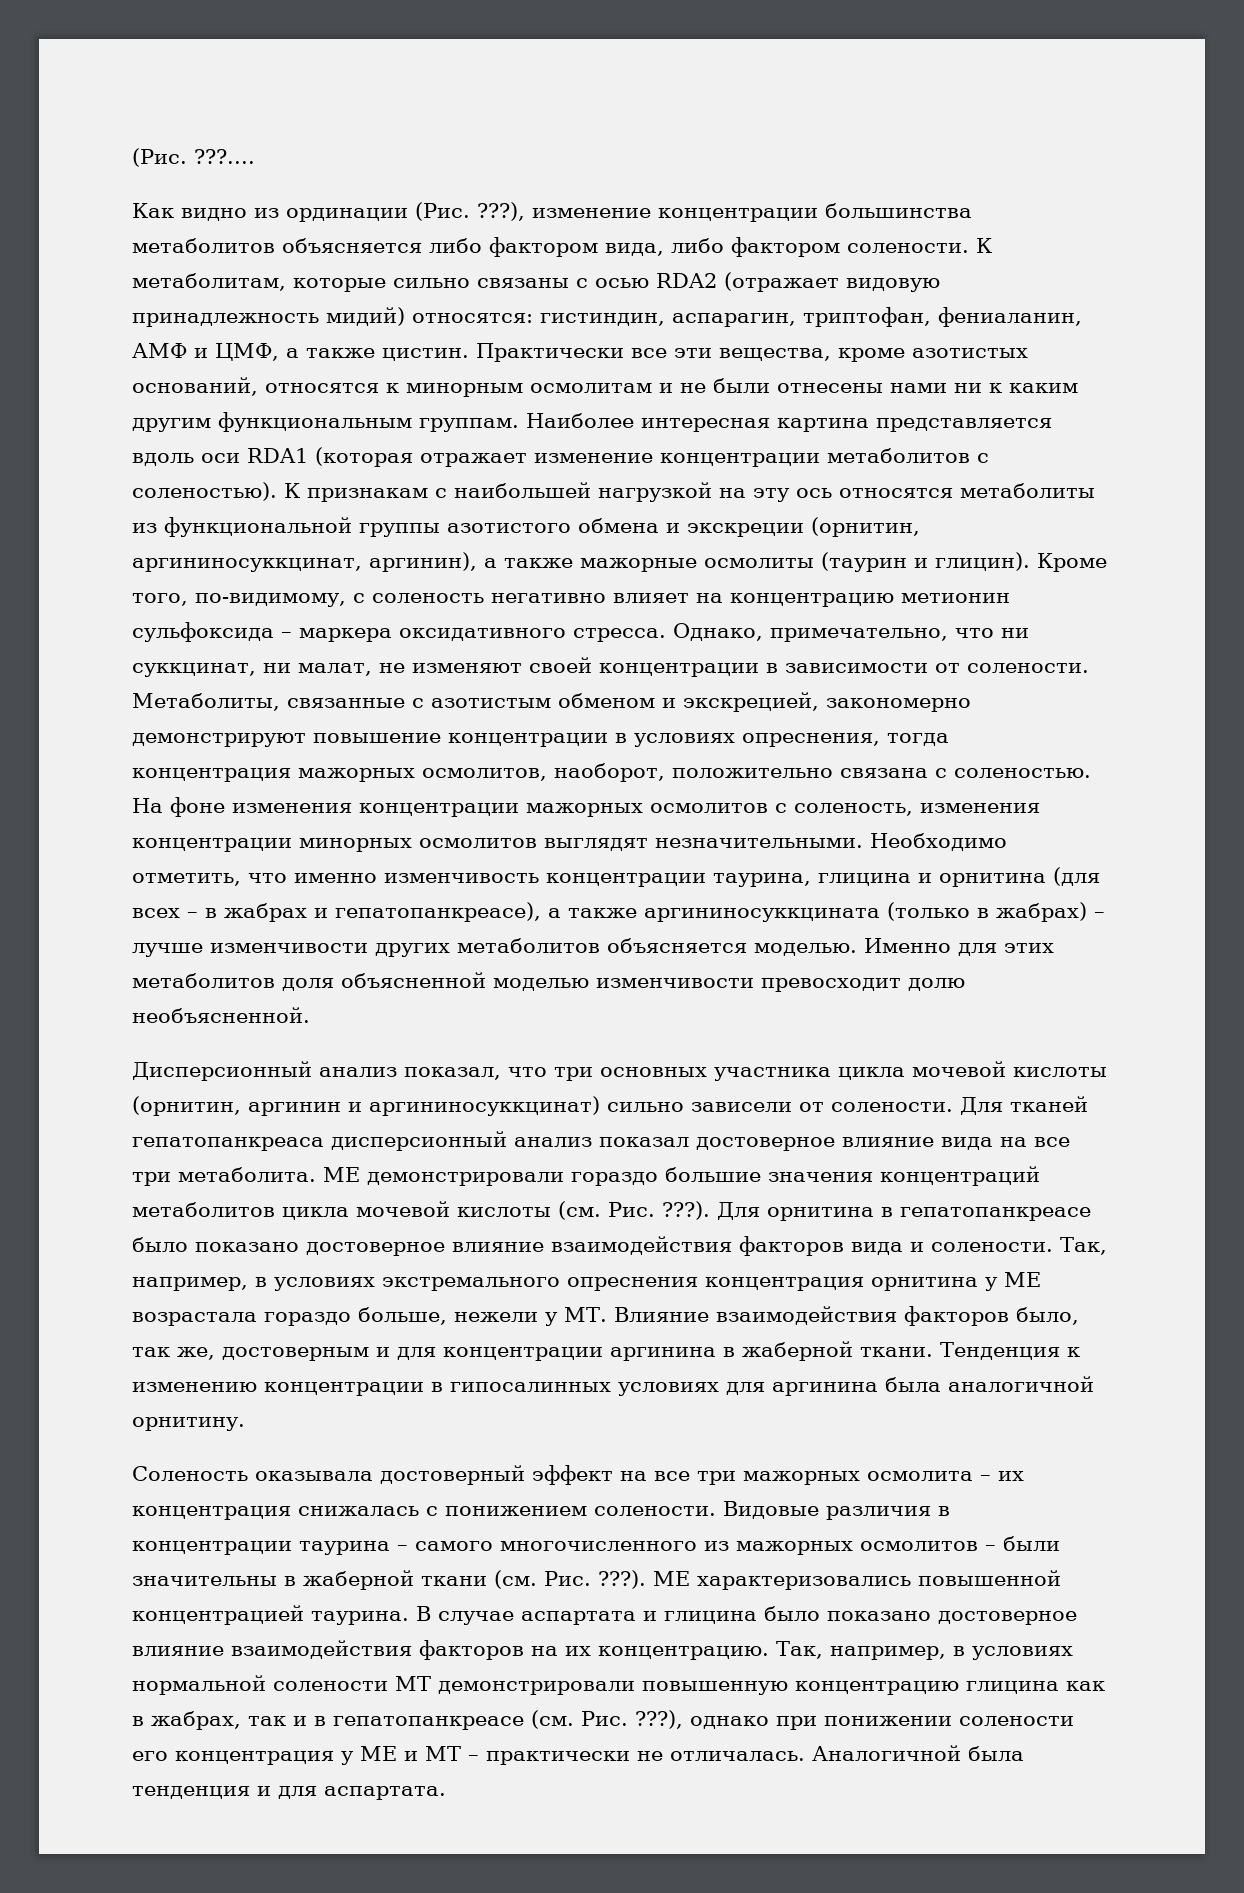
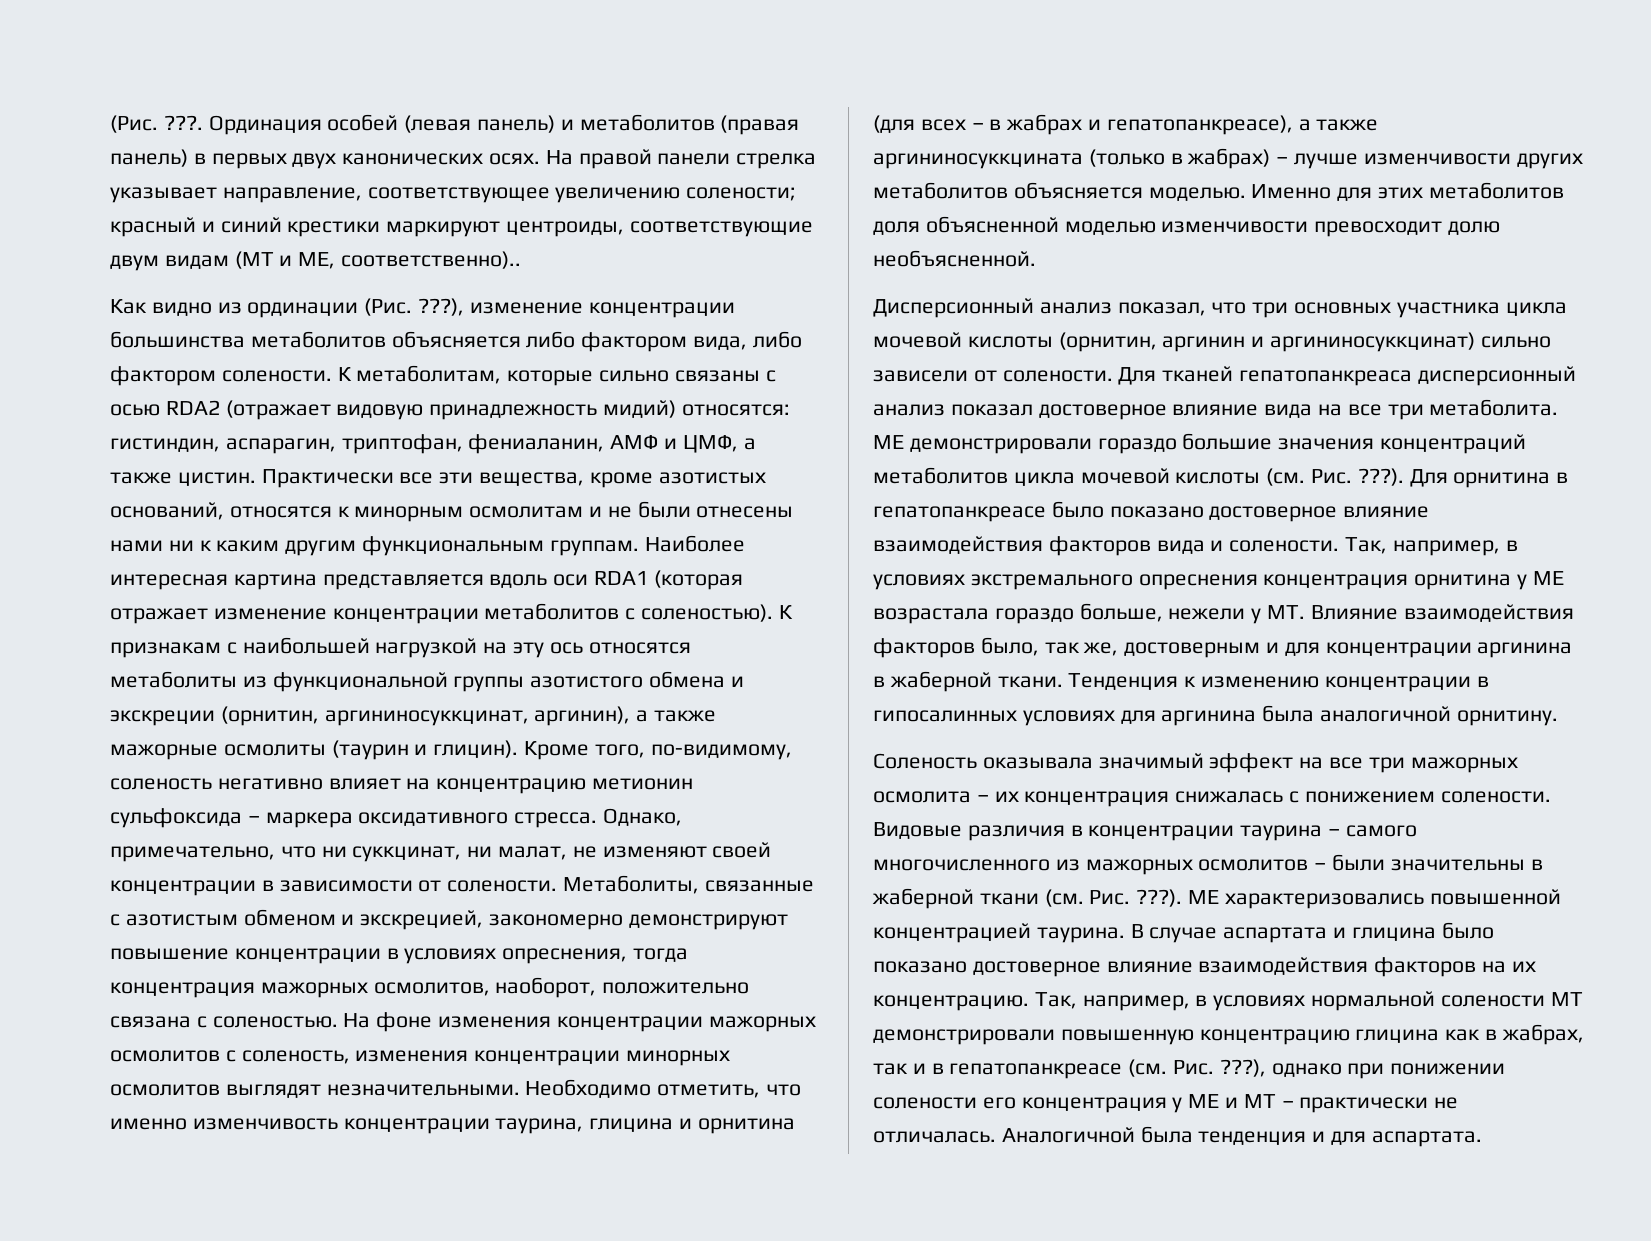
[132,148,255,167] (Рис. ???.... -> [110,114,800,135] [110,149,817,169] [110,187,797,203] [110,217,813,237] [110,251,522,271] (Рис. ???. Ординация особей (левая панель) и метаболитов (правая панель) в первых двух канонических осях. На правой панели стрелка указывает направление, соответствующее увеличению солености; красный и синий крестики маркируют центроиды, соответствующие двум видам (MT и ME, соответственно)..
[353,593,365,603] с -> (792, 752) none
[380,1465,525,1485] достоверный -> [1098,753,1204,769] значимый

